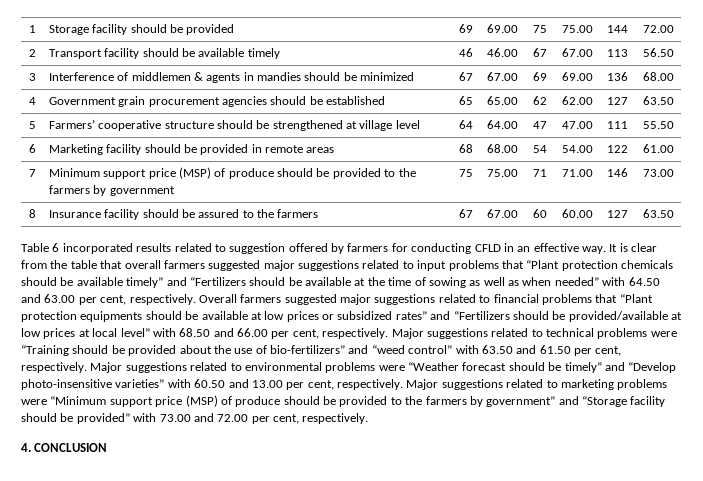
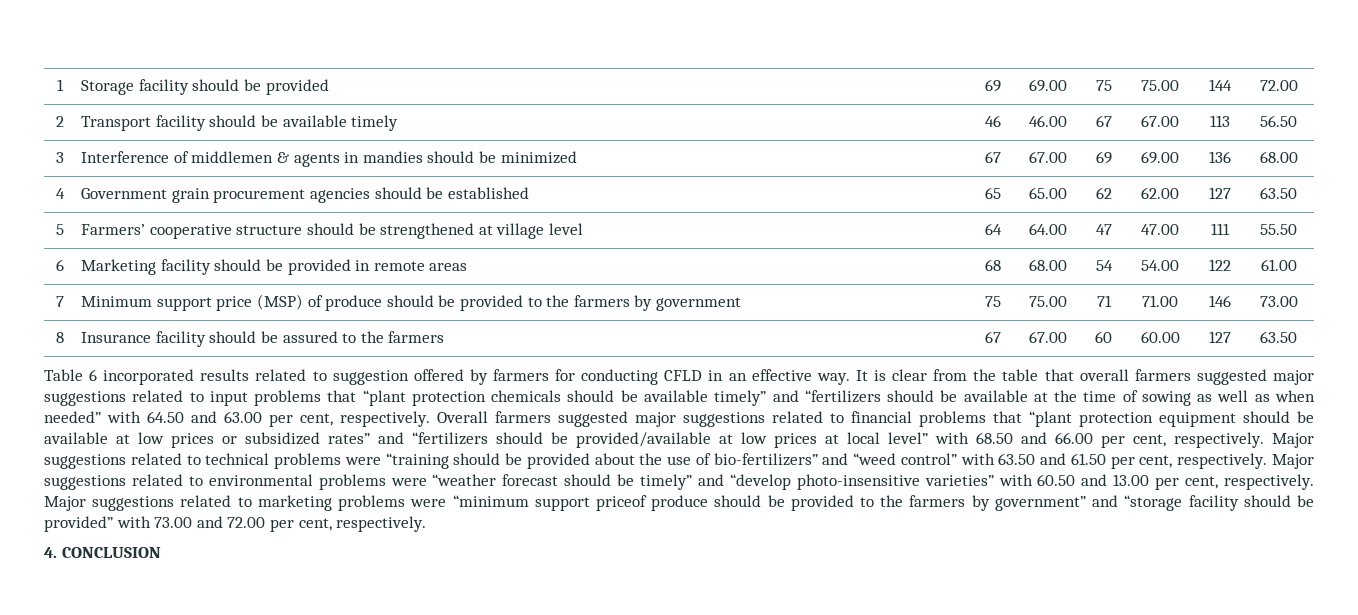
[526,260,560,269] “Plant -> [362,390,406,406] “plant
[189,277,246,286] “Fertilizers -> [804,390,881,403] “fertilizers
[619,294,653,303] [21,311,143,322] “Plant protection equipments -> [1029,411,1236,427] “plant protection equipment
[453,311,510,320] “Fertilizers -> [412,432,488,445] “fertilizers
[21,345,69,356] “Training -> [385,453,449,469] “training
[408,362,459,371] “Weather -> [432,474,497,486] “weather
[628,362,677,373] “Develop -> [729,474,791,490] “develop
[50,395,232,407] “Minimum support price (MSP) of -> [452,495,647,511] “minimum support priceof
[582,396,627,407] “Storage -> [1124,495,1183,511] “storage

